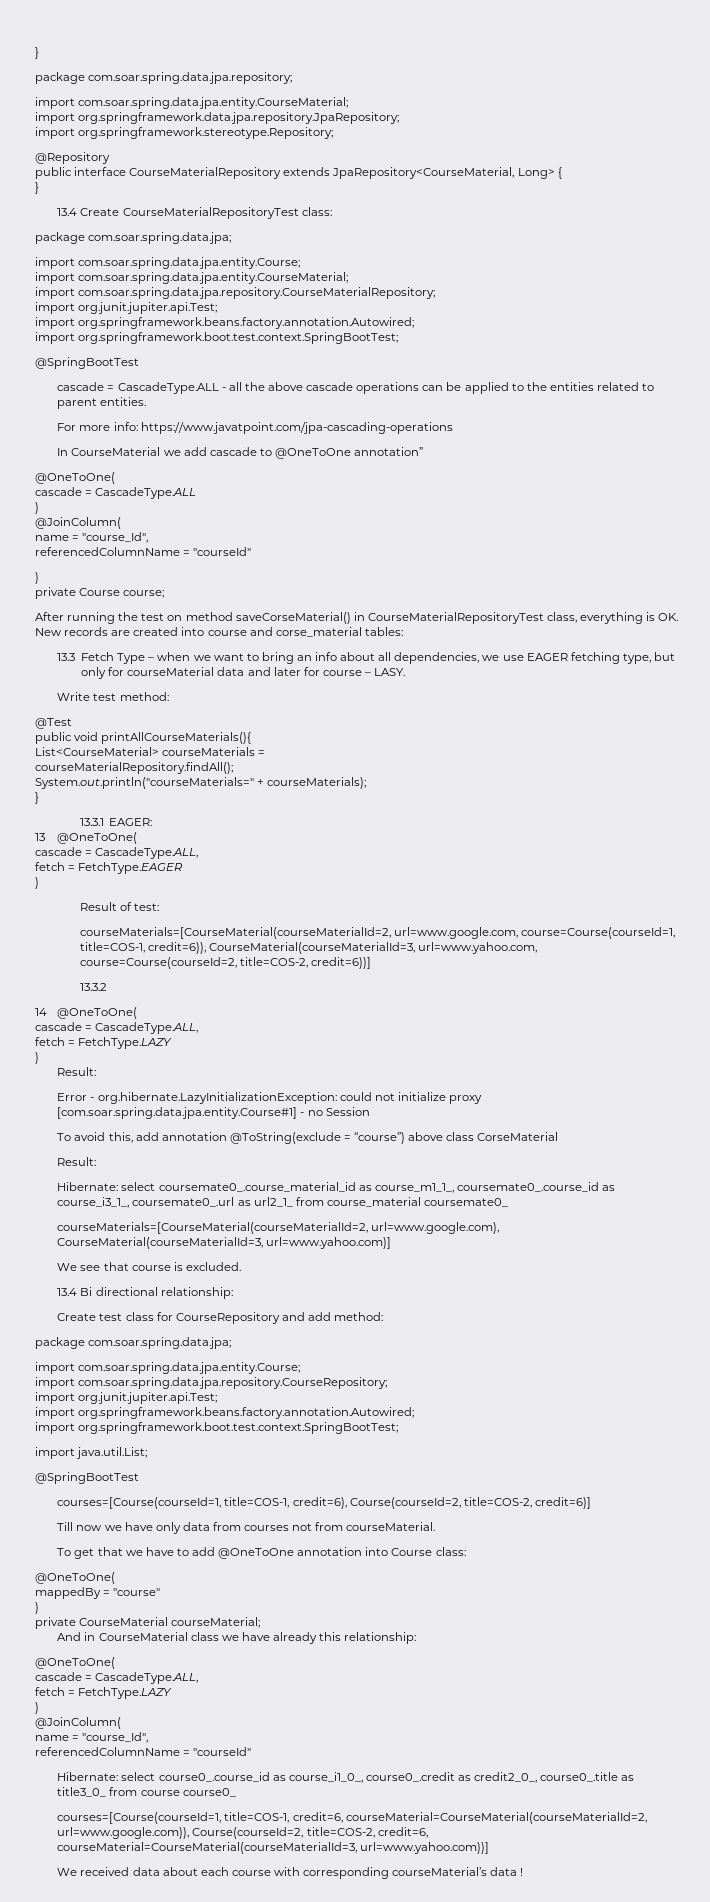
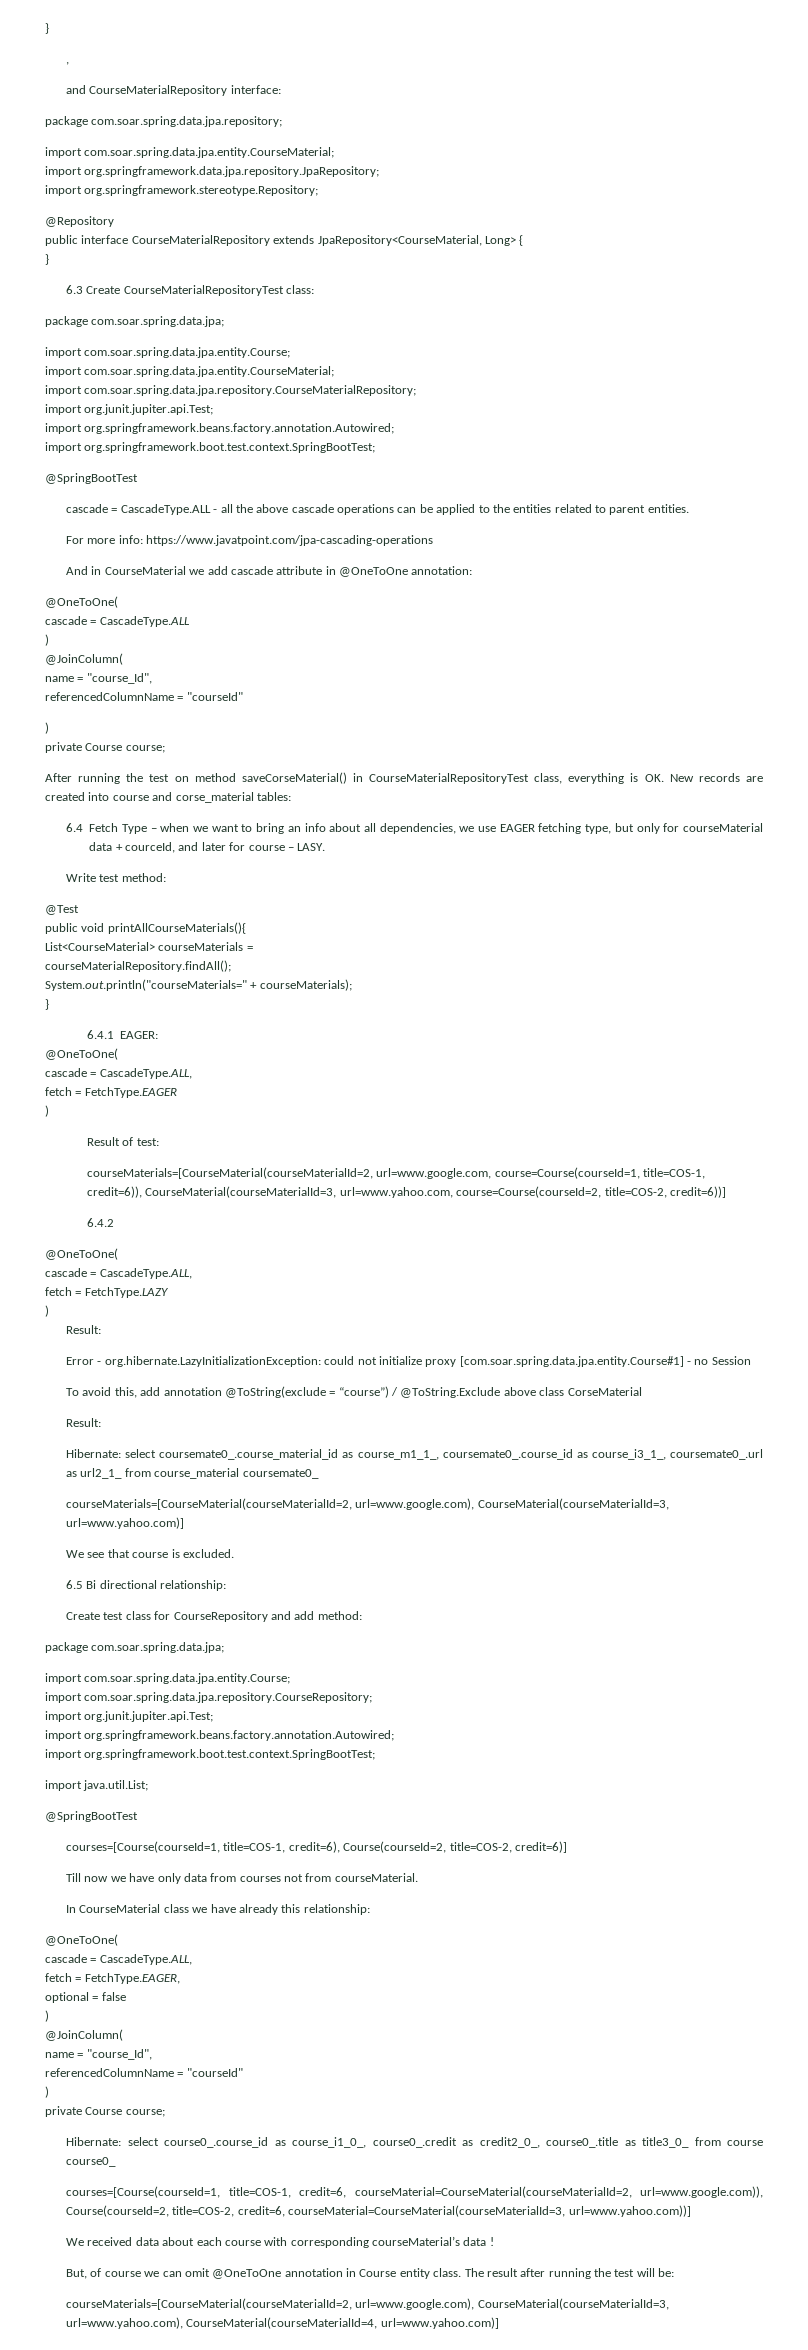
[35,47,39,59] } -> [45,23,49,34] [66,62,70,65] [66,85,281,96] } // , // and CourseMaterialRepository interface:
[57,208,78,216] 13.4 -> [66,285,84,294] 6.3
[57,448,69,456] In -> [66,566,102,575] And in
[259,447,424,459] to @OneToOne annotation” -> [276,566,473,577] attribute in @OneToOne annotation:
[57,653,76,661] 13.3 -> [66,823,84,832] 6.4
(245, 671) none -> [115,842,176,853] + courceId,
[79,818,104,826] 13.3.1 -> [87,1030,115,1039] 6.4.1
[35,833,45,841] 13 -> (159, 1035) none
[79,983,107,991] [35,1008,47,1016] 13.3.2 // 14 -> [87,1218,115,1227] 6.4.2 //
(406, 1138) none -> [391,1387,501,1398] / @ToString.Exclude
[57,1288,78,1296] 13.4 -> [66,1580,84,1589] 6.5
[57,1547,466,1559] [35,1572,115,1584] [35,1587,161,1599] [35,1602,39,1614] [35,1617,261,1629] [57,1632,96,1641] To get that we have to add @OneToOne annotation into Course class: // @OneToOne( // mappedBy = "course" // ) // private CourseMaterial courseMaterial; // And in -> [66,1905,77,1913] In
[78,1687,173,1699] [35,1702,39,1714] [35,1717,121,1729] [35,1732,149,1743] [35,1747,252,1756] FetchType.LAZY // ) // @JoinColumn( // name = "course_Id", // referencedColumnName = "courseId" -> [84,1973,180,1984] [45,1992,126,2003] [45,2010,49,2022] [45,2029,123,2041] [45,2049,152,2060] [45,2068,243,2077] [45,2086,49,2098] [45,2106,165,2117] FetchType.EAGER, // optional = false // ) // @JoinColumn( // name = "course_Id", // referencedColumnName = "courseId" // ) // private Course course;
(524, 1872) none -> [66,2268,675,2279] [66,2298,669,2310] [66,2317,499,2329] // But, of course we can omit @OneToOne annotation in Course entity class. The result after running the test will be: // courseMaterials=[CourseMaterial(courseMaterialId=2, url=www.google.com), CourseMaterial(courseMaterialId=3, url=www.yahoo.com), CourseMaterial(courseMaterialId=4, url=www.yahoo.com)]

